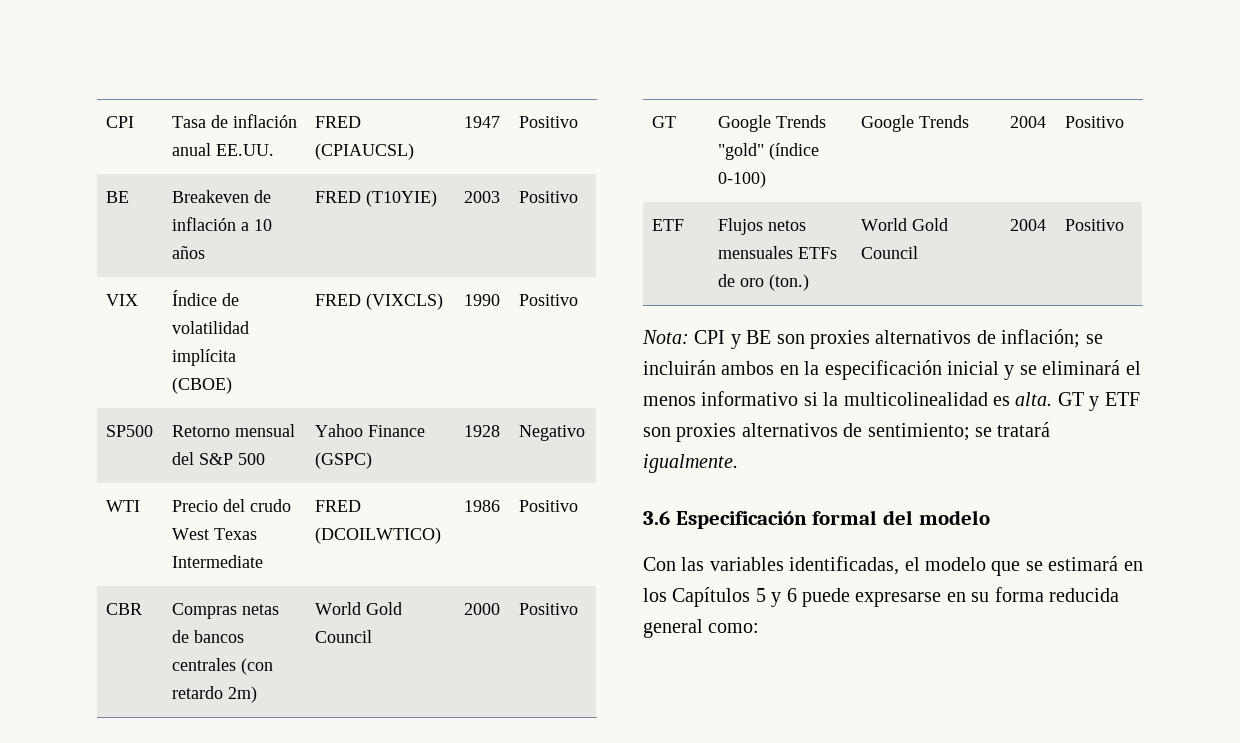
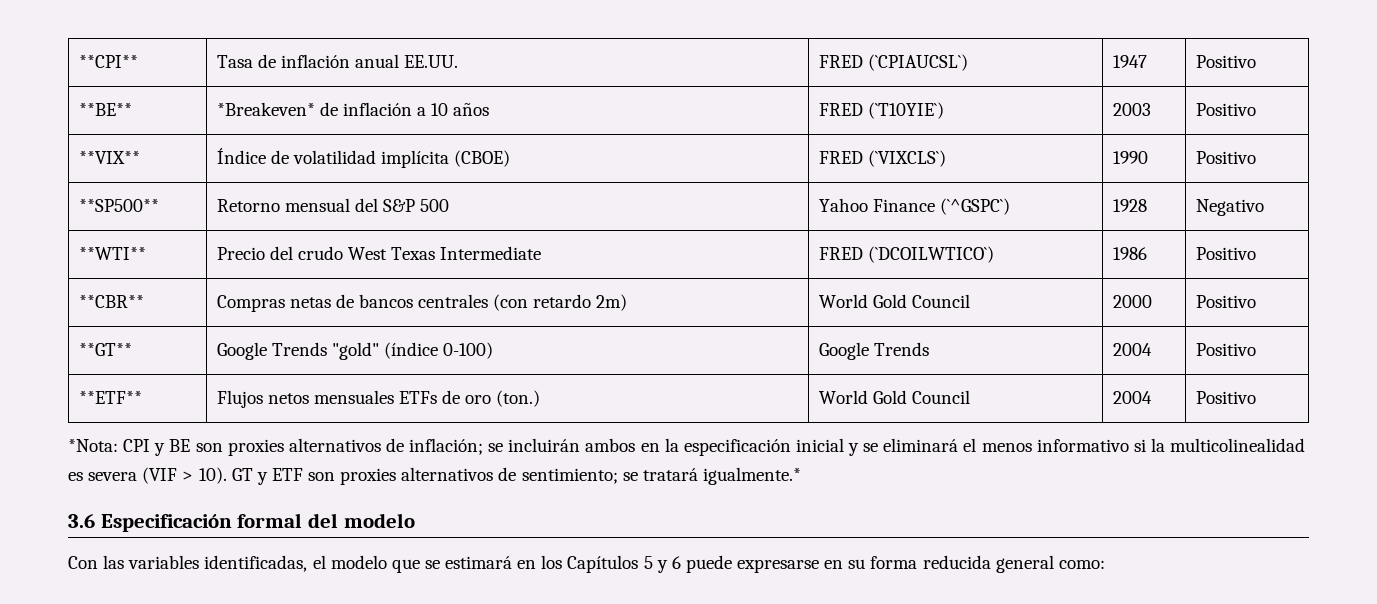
[106,116,135,128] CPI -> [78,55,138,68] **CPI**
[315,143,415,160] (CPIAUCSL) -> [867,54,968,71] (`CPIAUCSL`)
[106,191,130,203] [172,190,250,203] BE | Breakeven -> [78,103,132,116] [216,102,315,116] **BE** | *Breakeven*
[366,190,438,207] (T10YIE) -> [867,102,944,119] (`T10YIE`)
[106,294,139,306] VIX -> [78,151,140,164] **VIX**
[366,293,444,310] (VIXCLS) -> [867,150,946,167] (`VIXCLS`)
[106,425,154,437] SP500 -> [78,199,159,212] **SP500**
[315,452,373,469] (GSPC) -> [939,198,1010,215] (`^GSPC`)
[106,500,141,512] WTI -> [78,247,146,260] **WTI**
[315,527,442,544] (DCOILWTICO) -> [867,246,994,263] (`DCOILWTICO`)
[106,603,143,615] CBR -> [78,295,144,308] **CBR**
[652,116,677,128] GT -> [78,343,132,356] **GT**
[652,219,685,231] ETF -> [78,391,142,404] **ETF**
[642,330,689,344] Nota: -> [68,439,118,452] *Nota:
[1015,392,1053,406] alta. -> [88,467,227,484] severa (VIF > 10).
[643,454,738,473] igualmente. -> [702,467,801,485] igualmente.*

